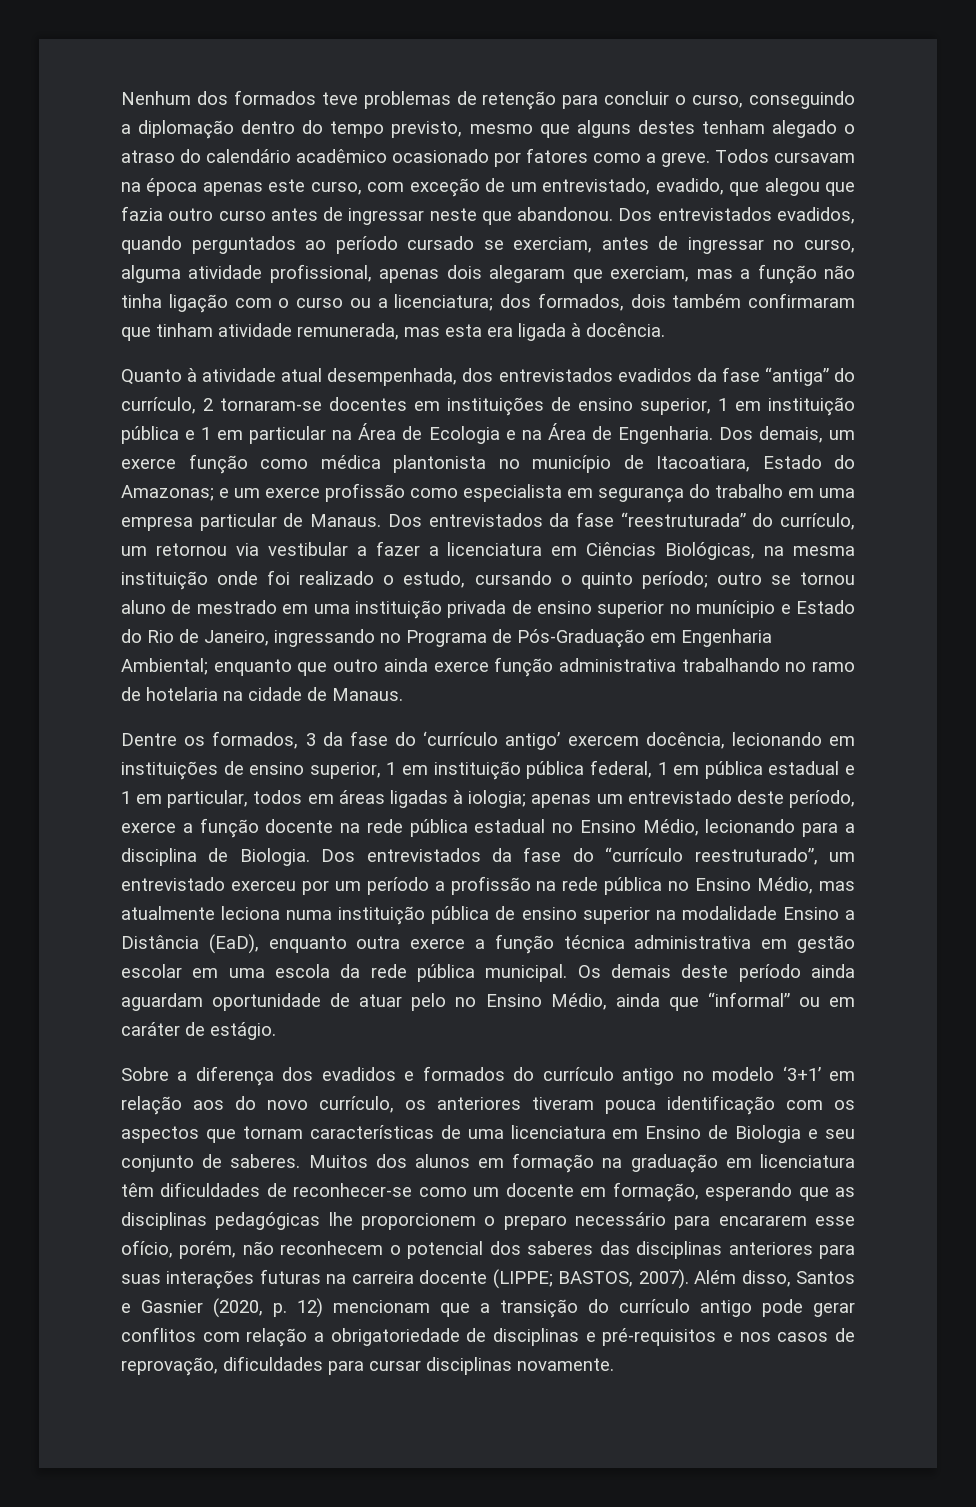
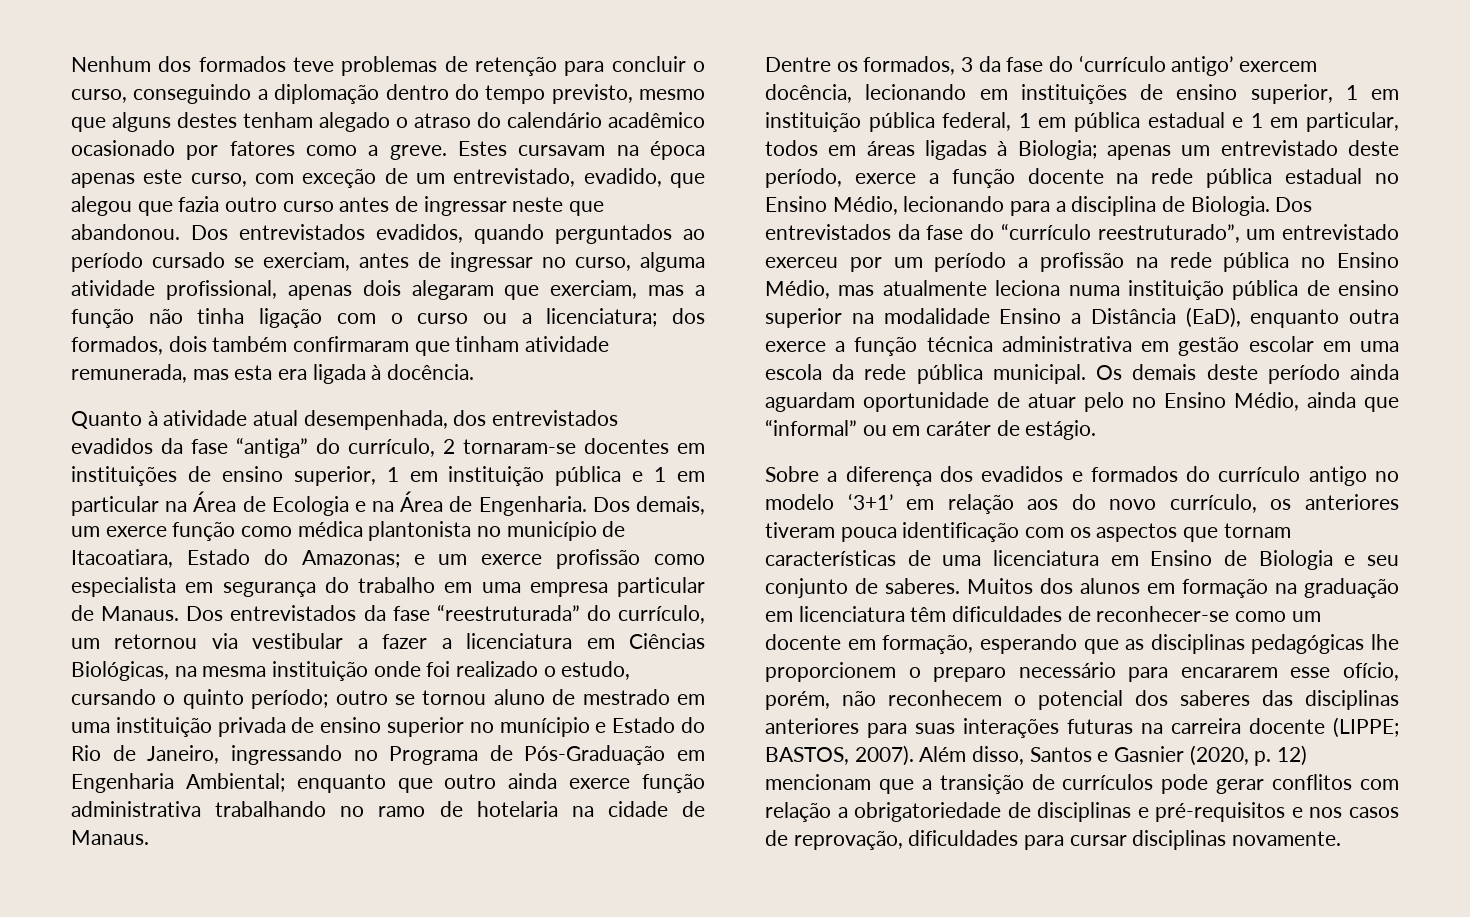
[715,149,769,163] Todos -> [457,141,507,156] Estes
[468,790,527,808] iologia; -> [1017,140,1097,160] Biologia;
[588,1299,752,1317] do currículo antigo -> [1031,774,1154,790] de currículos

